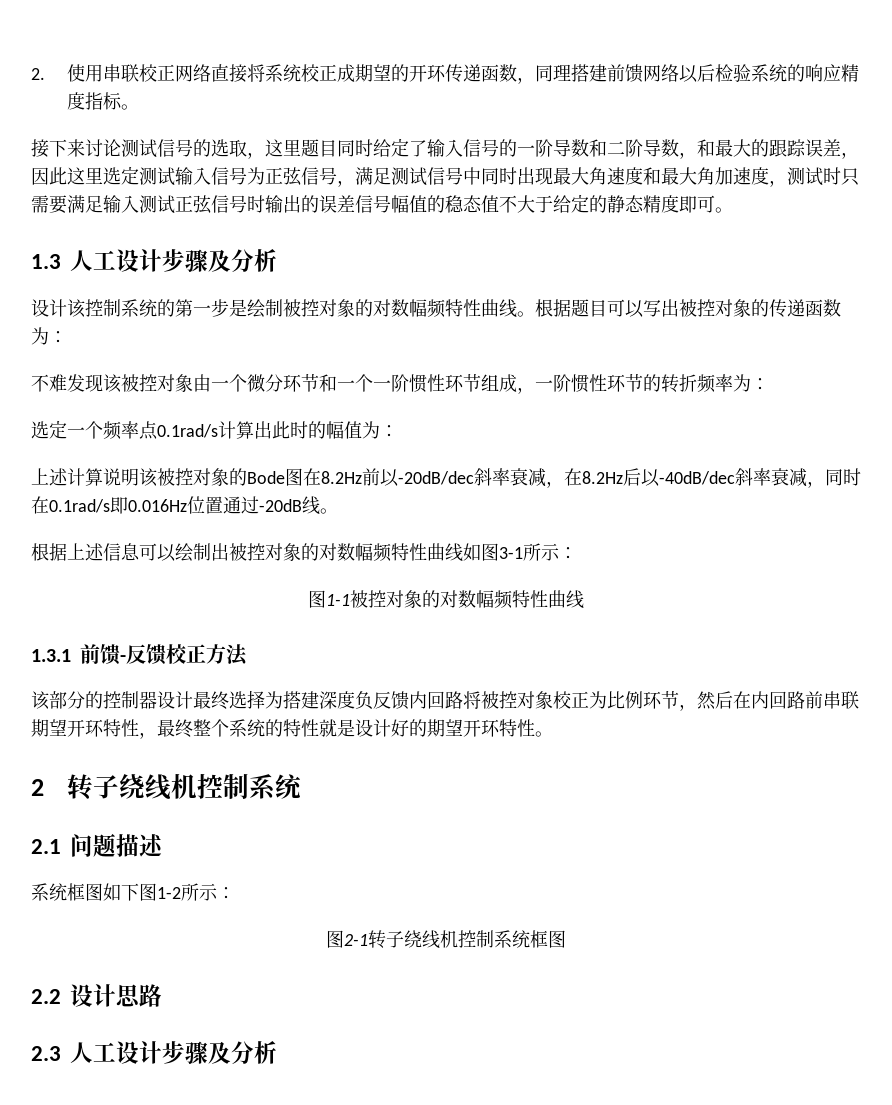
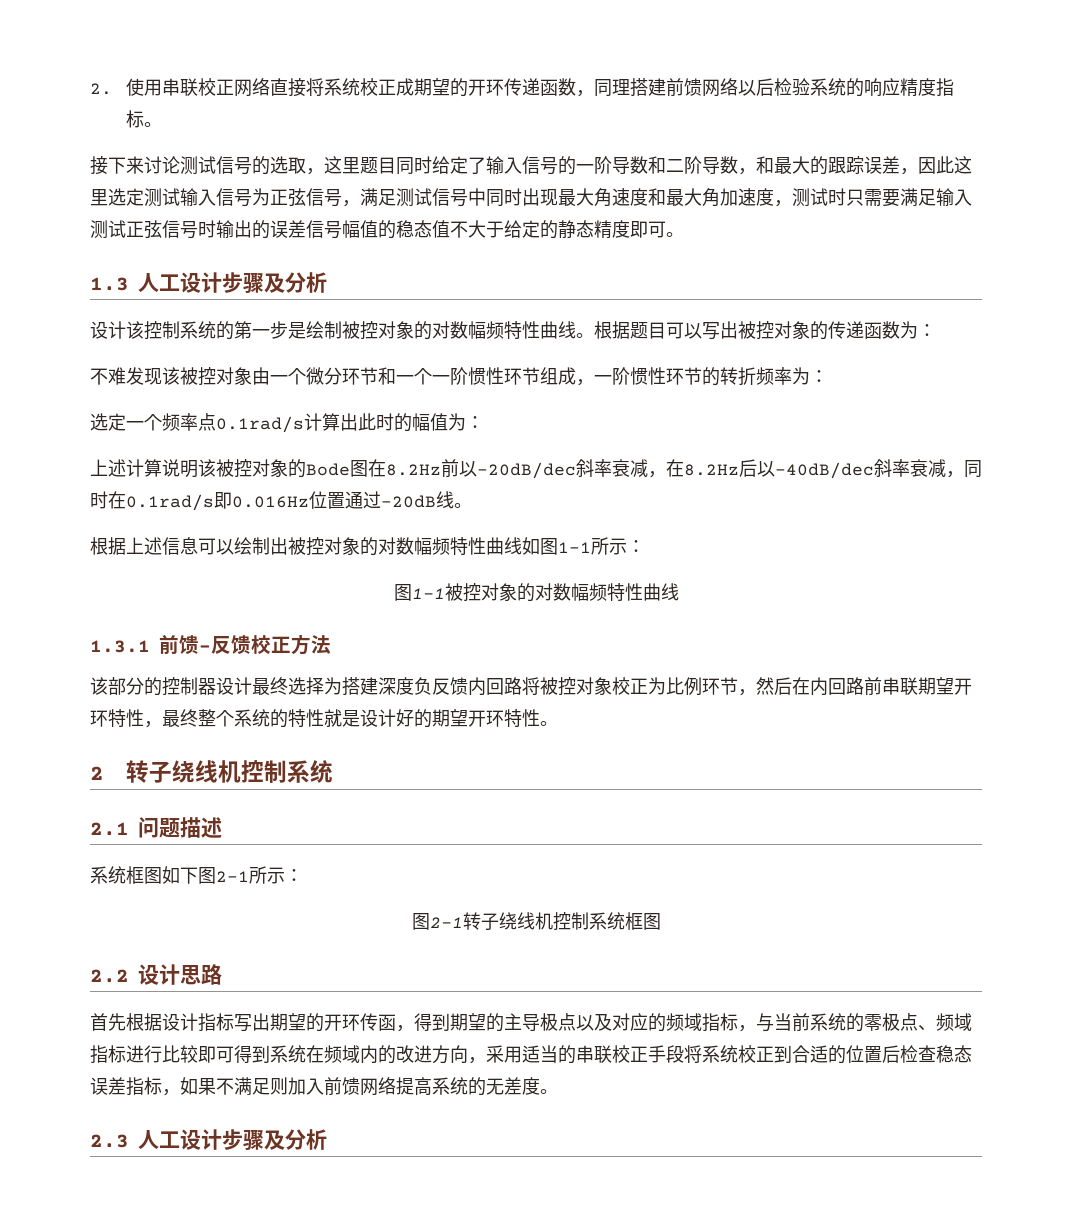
[499,547,523,559] 3-1 -> [558,542,591,553] 1-1
[157,887,181,899] 1-2 -> [216,871,249,882] 2-1
(162, 995) none -> [90,1013,972,1032] [90,1045,972,1064] [90,1077,558,1096] // 首先根据设计指标写出期望的开环传函，得到期望的主导极点以及对应的频域指标，与当前系统的零极点、频域指标进行比较即可得到系统在频域内的改进方向，采用适当的串联校正手段将系统校正到合适的位置后检查稳态误差指标，如果不满足则加入前馈网络提高系统的无差度。

